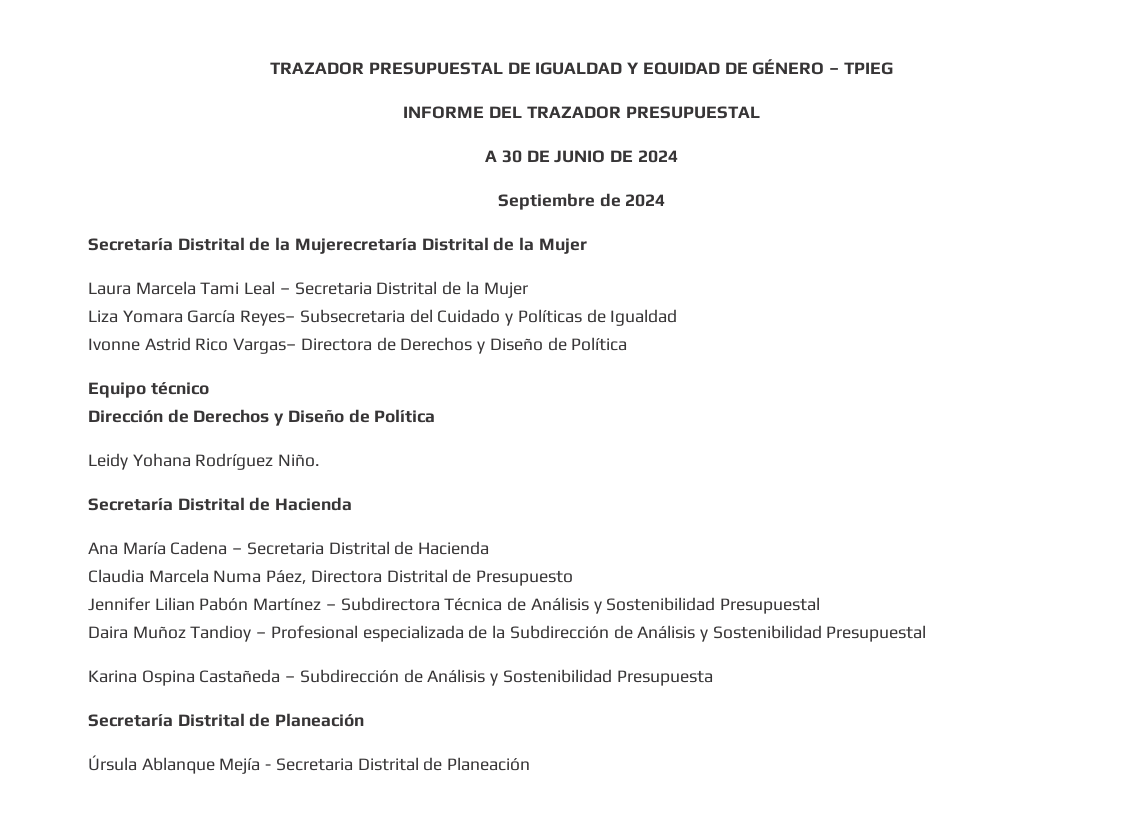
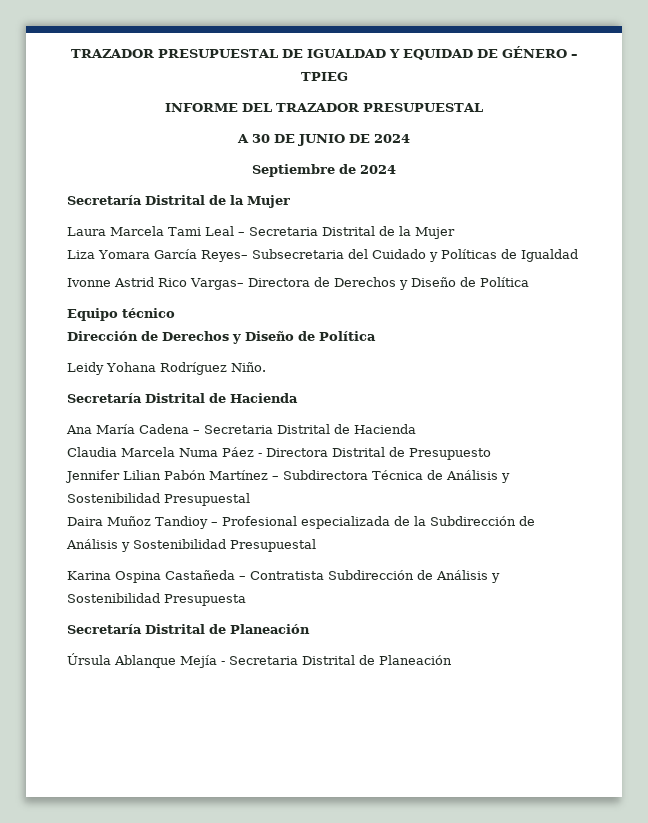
[294,237,535,254] Mujerecretaría Distrital de la -> (244, 200) none
[266,570,307,584] Páez, -> [222,447,262,457] Páez -
(296, 679) none -> [250,571,324,580] Contratista

